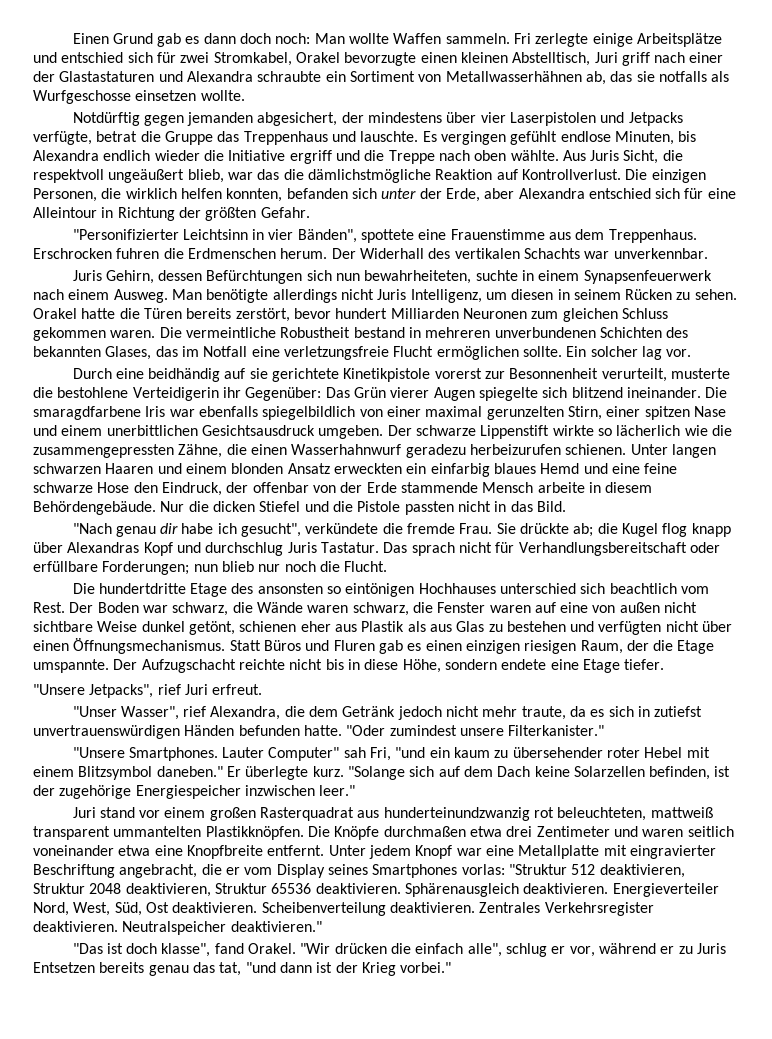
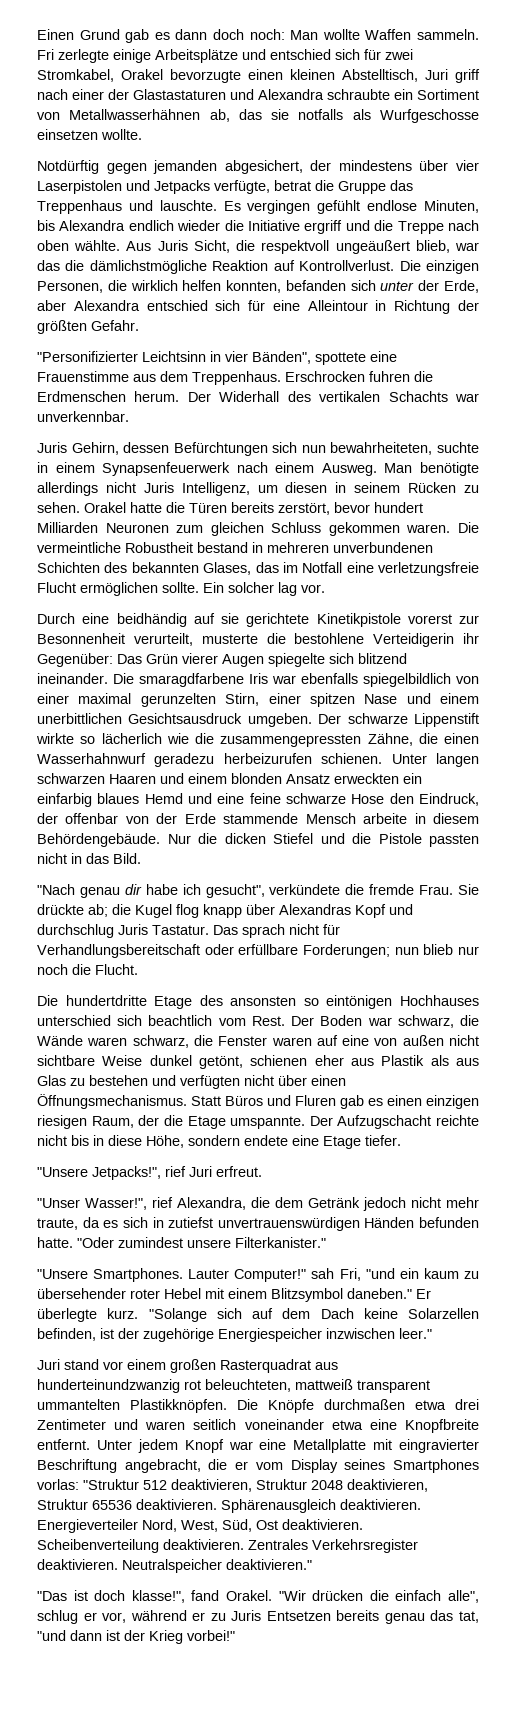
[89,684,154,698] Jetpacks", -> [92,1166,161,1180] Jetpacks!",
[120,706,179,720] Wasser", -> [85,1198,147,1210] Wasser!",
[268,747,340,761] Computer" -> [234,1269,307,1282] Computer!"
[161,943,211,957] klasse", -> [131,1590,185,1603] klasse!",
[400,962,452,973] vorbei." -> [187,1630,235,1641] vorbei!"

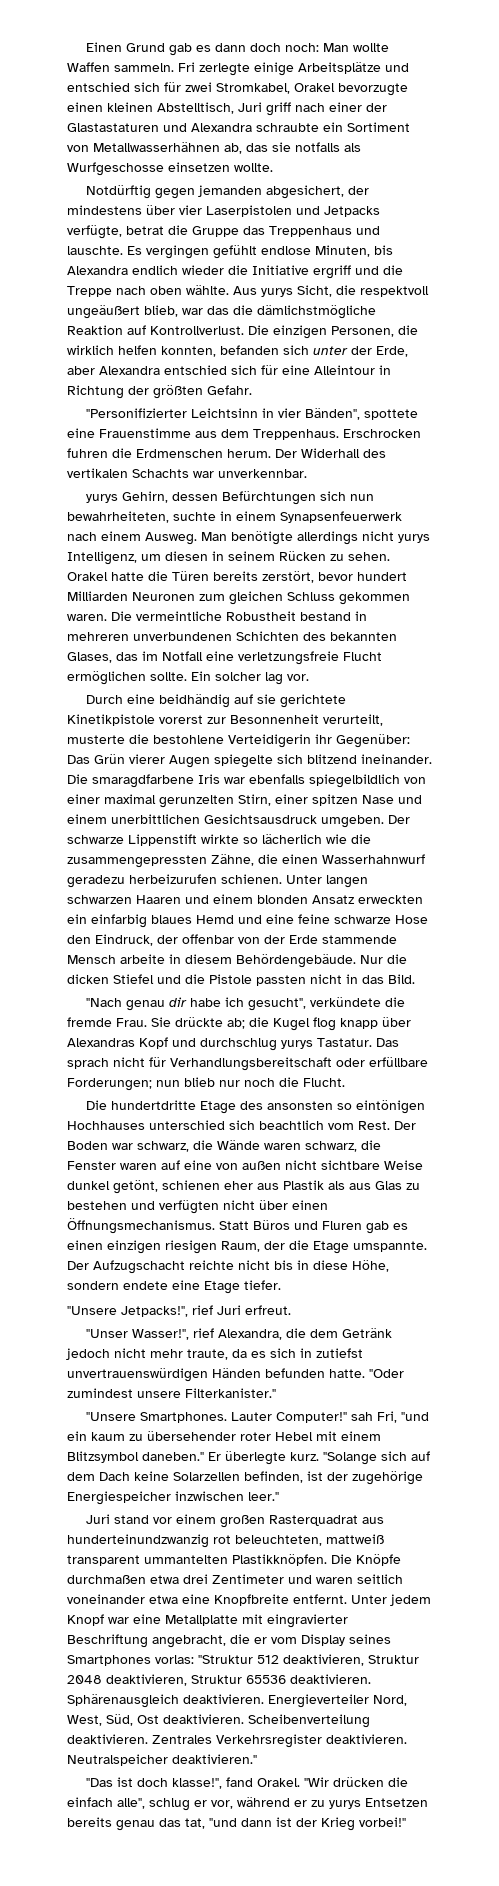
[157,240,188,251] Juris -> [261,288,293,297] yurys
[37,442,67,453] Juris -> [85,494,118,503] yurys
[143,482,174,493] Juris -> [398,534,430,543] yurys
[118,924,148,935] Juris -> [281,1040,313,1049] yurys
[231,1610,262,1621] Juris -> [329,1800,361,1809] yurys

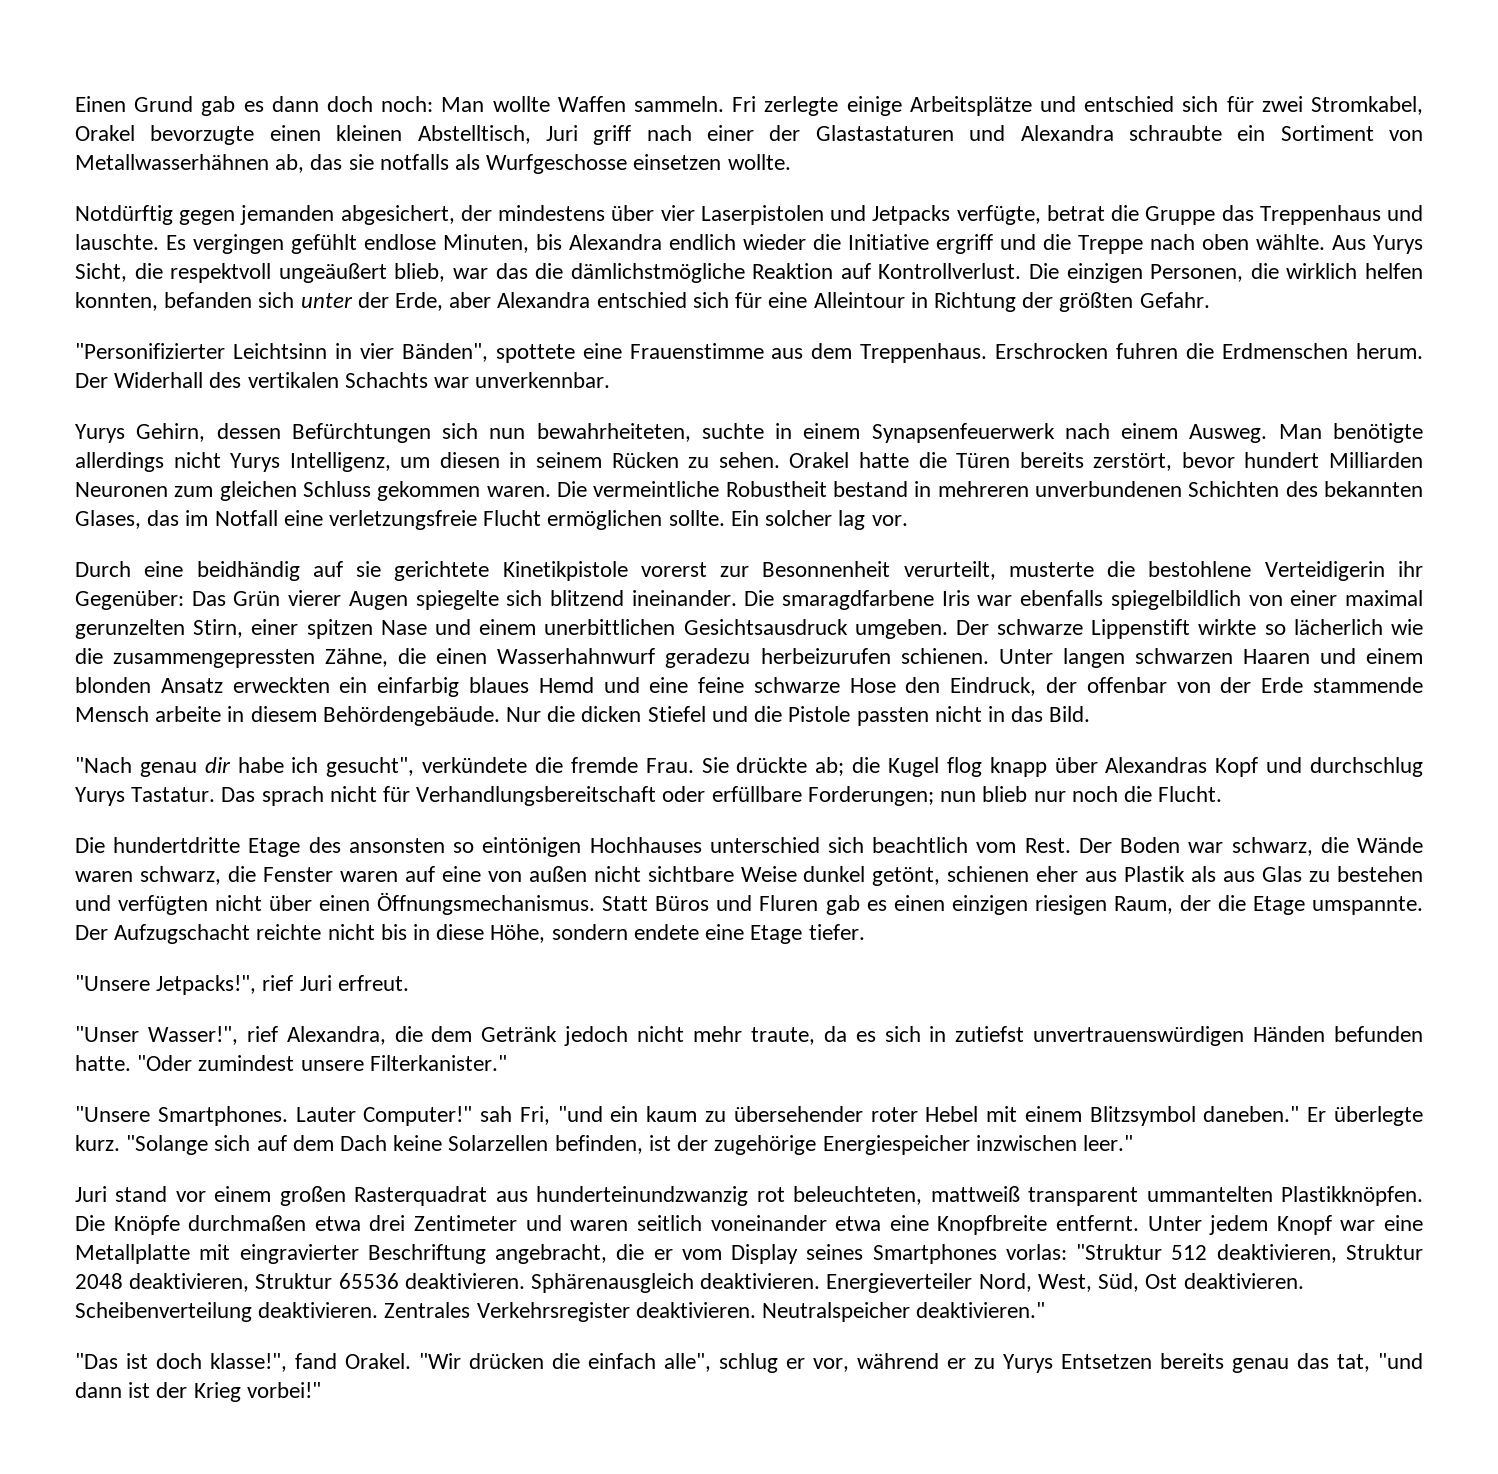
[261,288,293,297] yurys -> [1373,235,1423,254] Yurys
[85,494,118,503] yurys -> [75,424,125,443] Yurys
[398,534,430,543] yurys -> [230,453,281,472] Yurys
[281,1040,313,1049] yurys -> [75,787,125,806] Yurys
[329,1800,361,1809] yurys -> [1003,1354,1053,1373] Yurys

